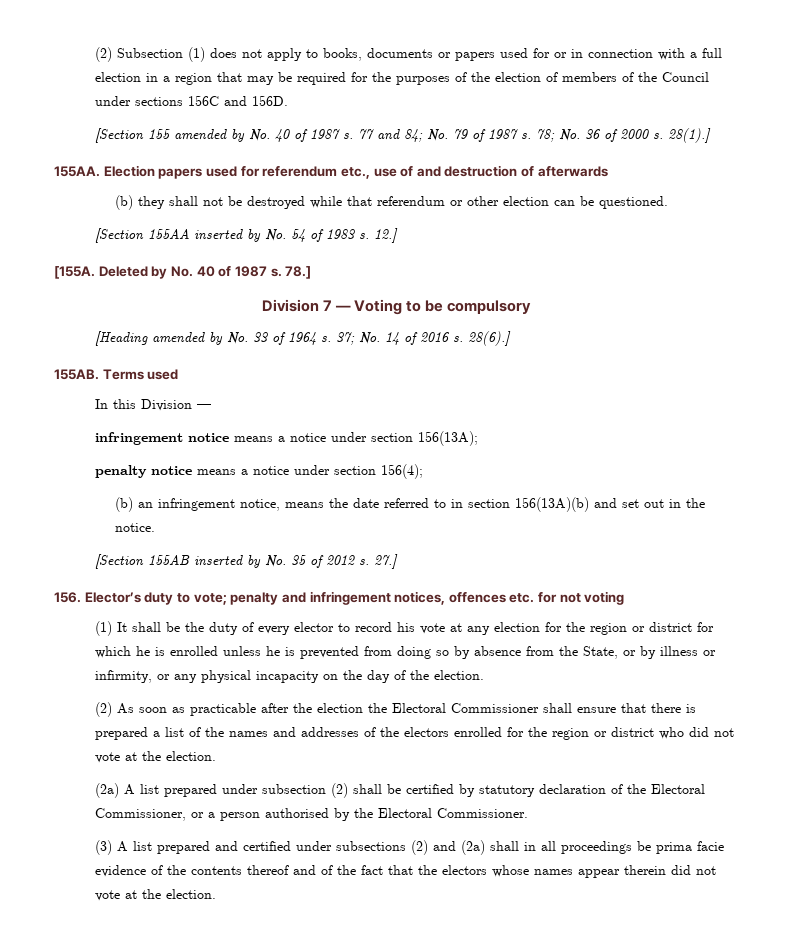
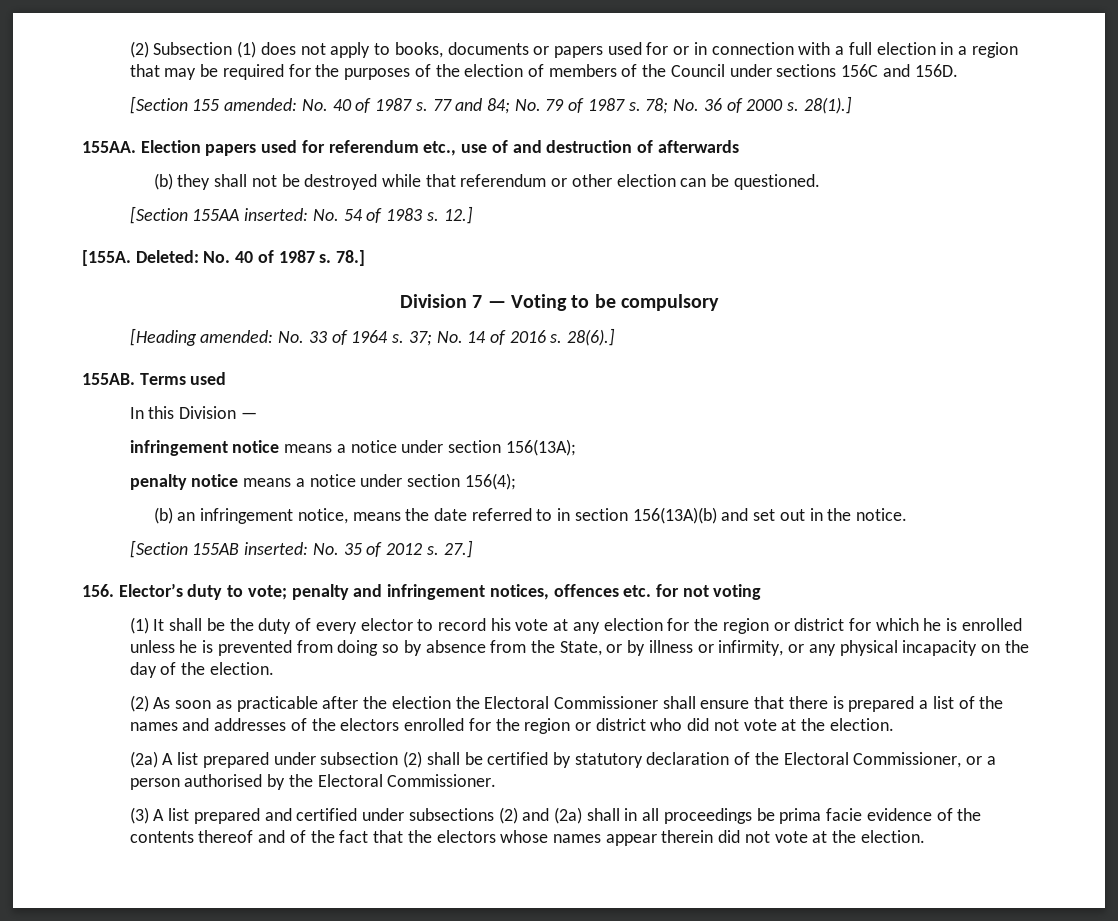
[173,129,245,142] amended by -> [224,98,298,111] amended:
[193,229,261,242] inserted by -> [244,208,309,221] inserted:
[98,266,168,279] Deleted by -> [135,250,199,263] Deleted:
[151,332,223,345] amended by -> [200,330,274,343] amended:
[193,555,261,568] inserted by -> [244,542,309,555] inserted:

